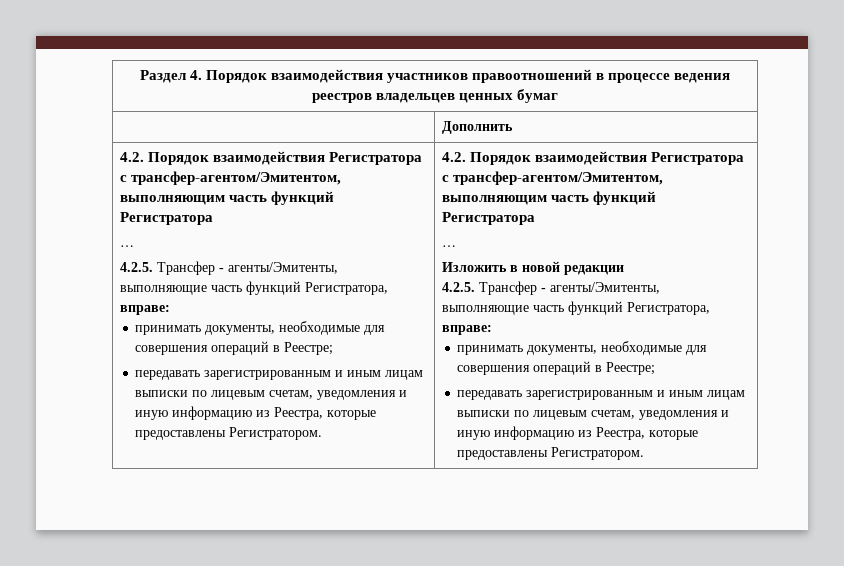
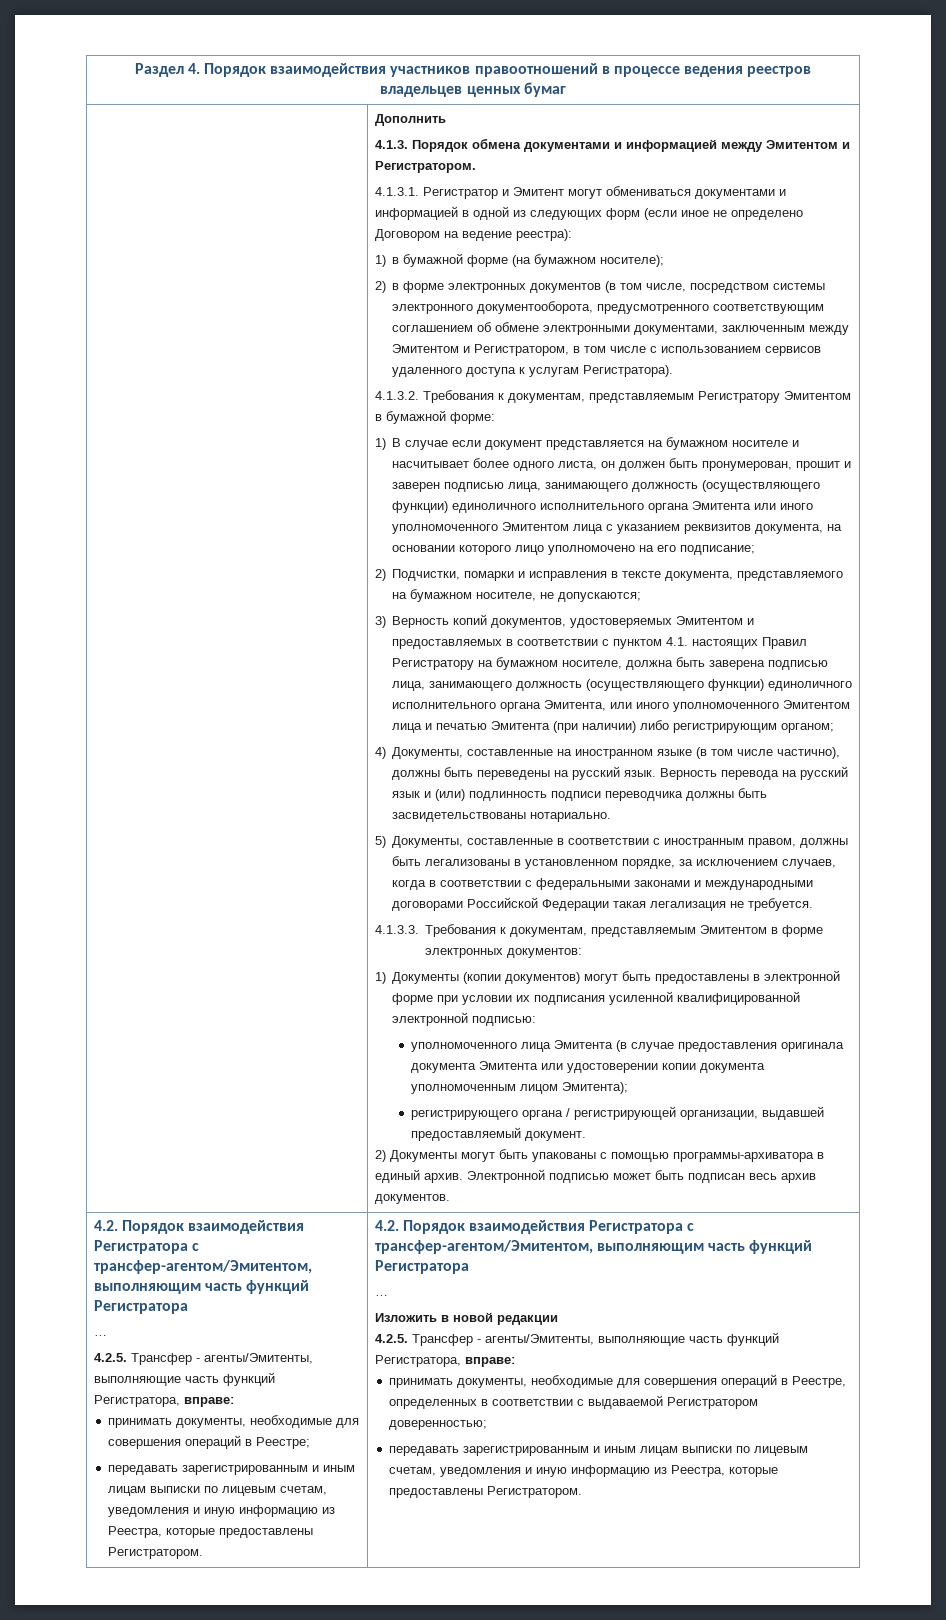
(513, 127) none -> [374,138,850,152] [374,161,476,173] [374,186,786,199] [374,206,803,220] [374,229,572,241] [374,253,665,267] [374,281,826,293] [392,301,825,314] [392,322,850,335] [392,344,822,356] [392,365,674,377] [374,390,851,403] [374,410,495,424] [374,437,800,450] [392,458,852,471] [392,480,821,492] [392,501,814,513] [392,522,843,534] [392,545,756,555] [374,569,844,581] [392,589,642,602] [374,614,755,628] [392,637,808,649] [392,657,829,670] [392,679,853,691] [392,700,851,712] [392,720,835,733] [374,747,841,759] [392,766,849,780] [392,788,768,801] [392,812,612,822] [374,836,849,848] [392,856,837,869] [392,878,814,890] [392,897,814,911] [374,924,824,937] [425,948,583,958] [374,970,841,984] [392,991,801,1005] [392,1012,537,1026] [410,1040,844,1052] [410,1061,765,1073] [410,1082,628,1094] [410,1106,824,1120] [410,1127,586,1141] [374,1149,824,1162] [374,1169,816,1183] [374,1194,450,1204] // 4.1.3. Порядок обмена документами и информацией между Эмитентом и Регистратором. // 4.1.3.1. Регистратор и Эмитент могут обмениваться документами и информацией в одной из следующих форм (если иное не определено Договором на ведение реестра): // 1) в бумажной форме (на бумажном носителе); // 2) в форме электронных документов (в том числе, посредством системы электронного документооборота, предусмотренного соответствующим соглашением об обмене электронными документами, заключенным между Эмитентом и Регистратором, в том числе с использованием сервисов удаленного доступа к услугам Регистратора). // 4.1.3.2. Требования к документам, представляемым Регистратору Эмитентом в бумажной форме: // 1) В случае если документ представляется на бумажном носителе и насчитывает более одного листа, он должен быть пронумерован, прошит и заверен подписью лица, занимающего должность (осуществляющего функции) единоличного исполнительного органа Эмитента или иного уполномоченного Эмитентом лица с указанием реквизитов документа, на основании которого лицо уполномочено на его подписание; // 2) Подчистки, помарки и исправления в тексте документа, представляемого на бумажном носителе, не допускаются; // 3) Верность копий документов, удостоверяемых Эмитентом и предоставляемых в соответствии с пунктом 4.1. настоящих Правил Регистратору на бумажном носителе, должна быть заверена подписью лица, занимающего должность (осуществляющего функции) единоличного исполнительного органа Эмитента, или иного уполномоченного Эмитентом лица и печатью Эмитента (при наличии) либо регистрирующим органом; // 4) Документы, составленные на иностранном языке (в том числе частично), должны быть переведены на русский язык. Верность перевода на русский язык и (или) подлинность подписи переводчика должны быть засвидетельствованы нотариально. // 5) Документы, составленные в соответствии с иностранным правом, должны быть легализованы в установленном порядке, за исключением случаев, когда в соответствии с федеральными законами и международными договорами Российской Федерации такая легализация не требуется. // 4.1.3.3. Требования к документам, представляемым Эмитентом в форме электронных документов: // 1) Документы (копии документов) могут быть предоставлены в электронной форме при условии их подписания усиленной квалифицированной электронной подписью: // уполномоченного лица Эмитента (в случае предоставления оригинала документа Эмитента или удостоверении копии документа уполномоченным лицом Эмитента); // регистрирующего органа / регистрирующей организации, выдавшей предоставляемый документ. // 2) Документы могут быть упакованы с помощью программы-архиватора в единый архив. Электронной подписью может быть подписан весь архив документов.
[606,362,656,375] Реестре; -> [792,1376,847,1388] [389,1395,759,1409] [389,1420,488,1430] Реестре, определенных в соответствии с выдаваемой Регистратором доверенностью;

